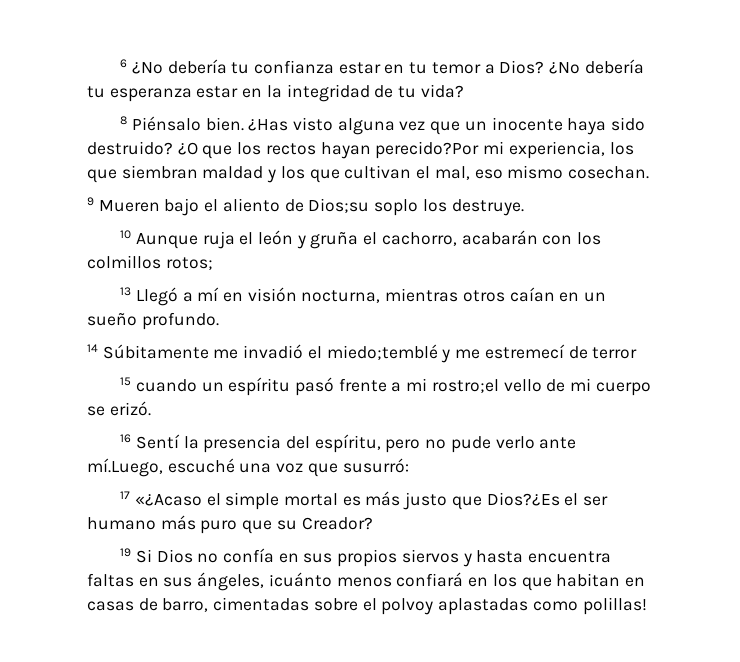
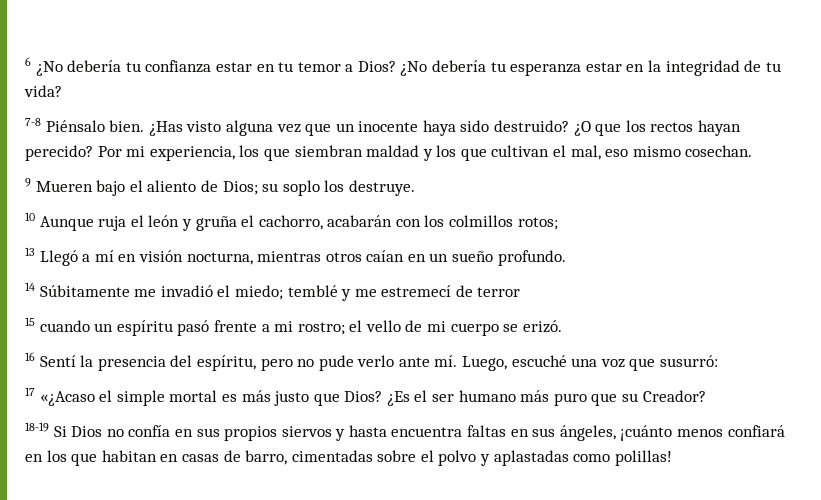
[120,116,128,125] 8 -> [25,118,41,126] 7-8
[375,141,480,159] perecido?Por -> [25,145,122,161] perecido? Por
[308,198,370,213] Dios;su -> [222,181,279,195] Dios; su
[326,344,438,360] miedo;temblé -> [234,285,338,300] miedo; temblé
[431,379,499,393] rostro;el -> [297,320,363,335] rostro; el
[87,458,163,477] mí.Luego, -> [434,355,508,371] mí. Luego,
[486,492,560,506] Dios?¿Es -> [344,391,410,406] Dios? ¿Es
[120,548,132,557] 19 -> [25,422,49,432] 18-19
[381,598,434,615] polvoy -> [438,450,491,466] polvo y

